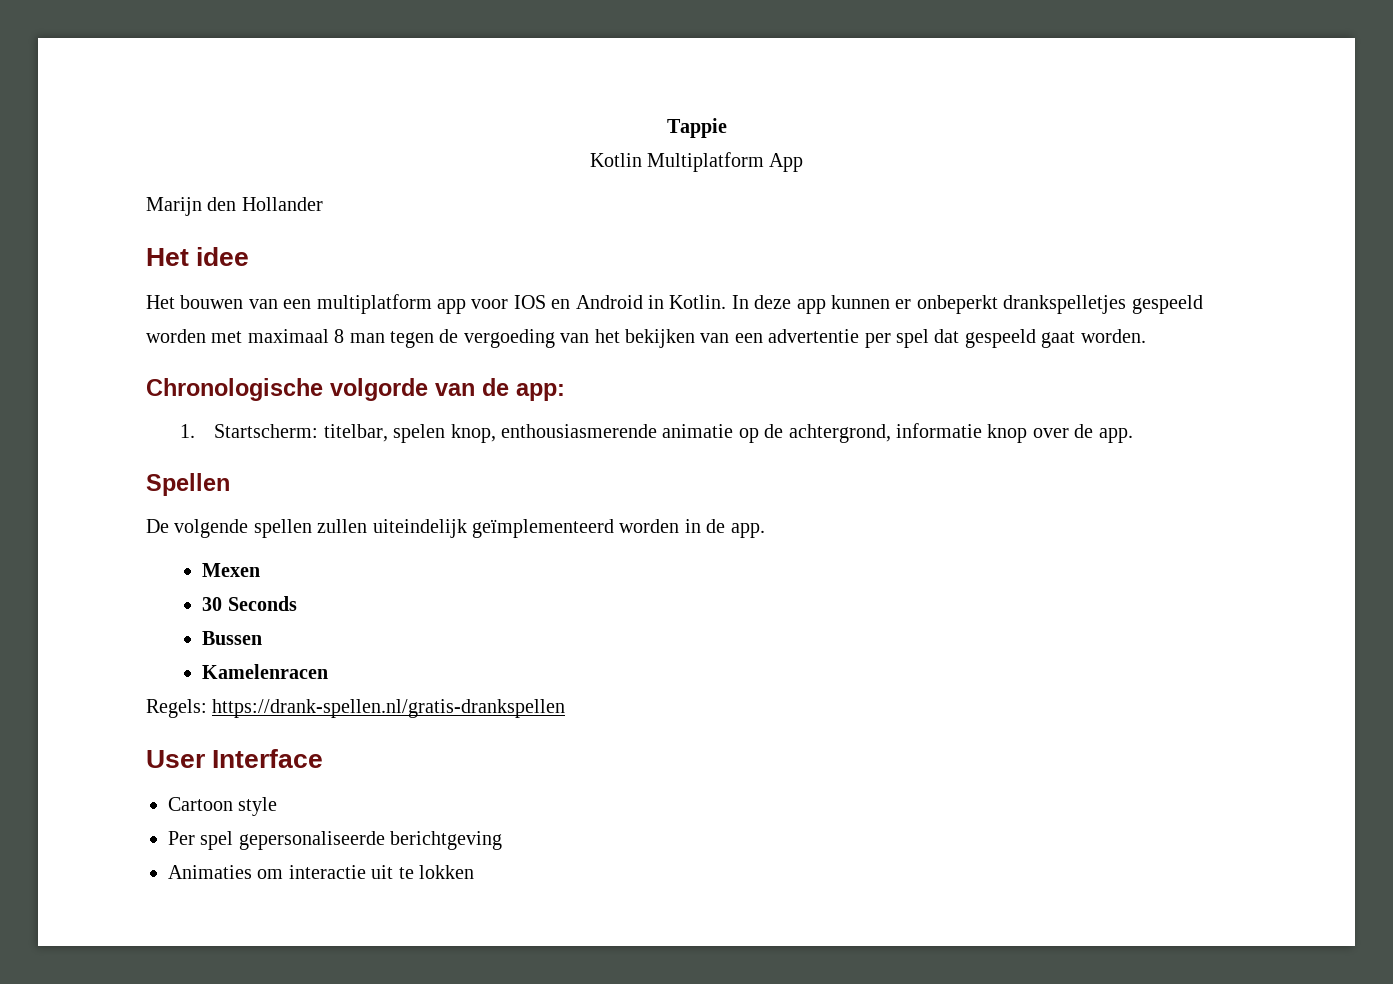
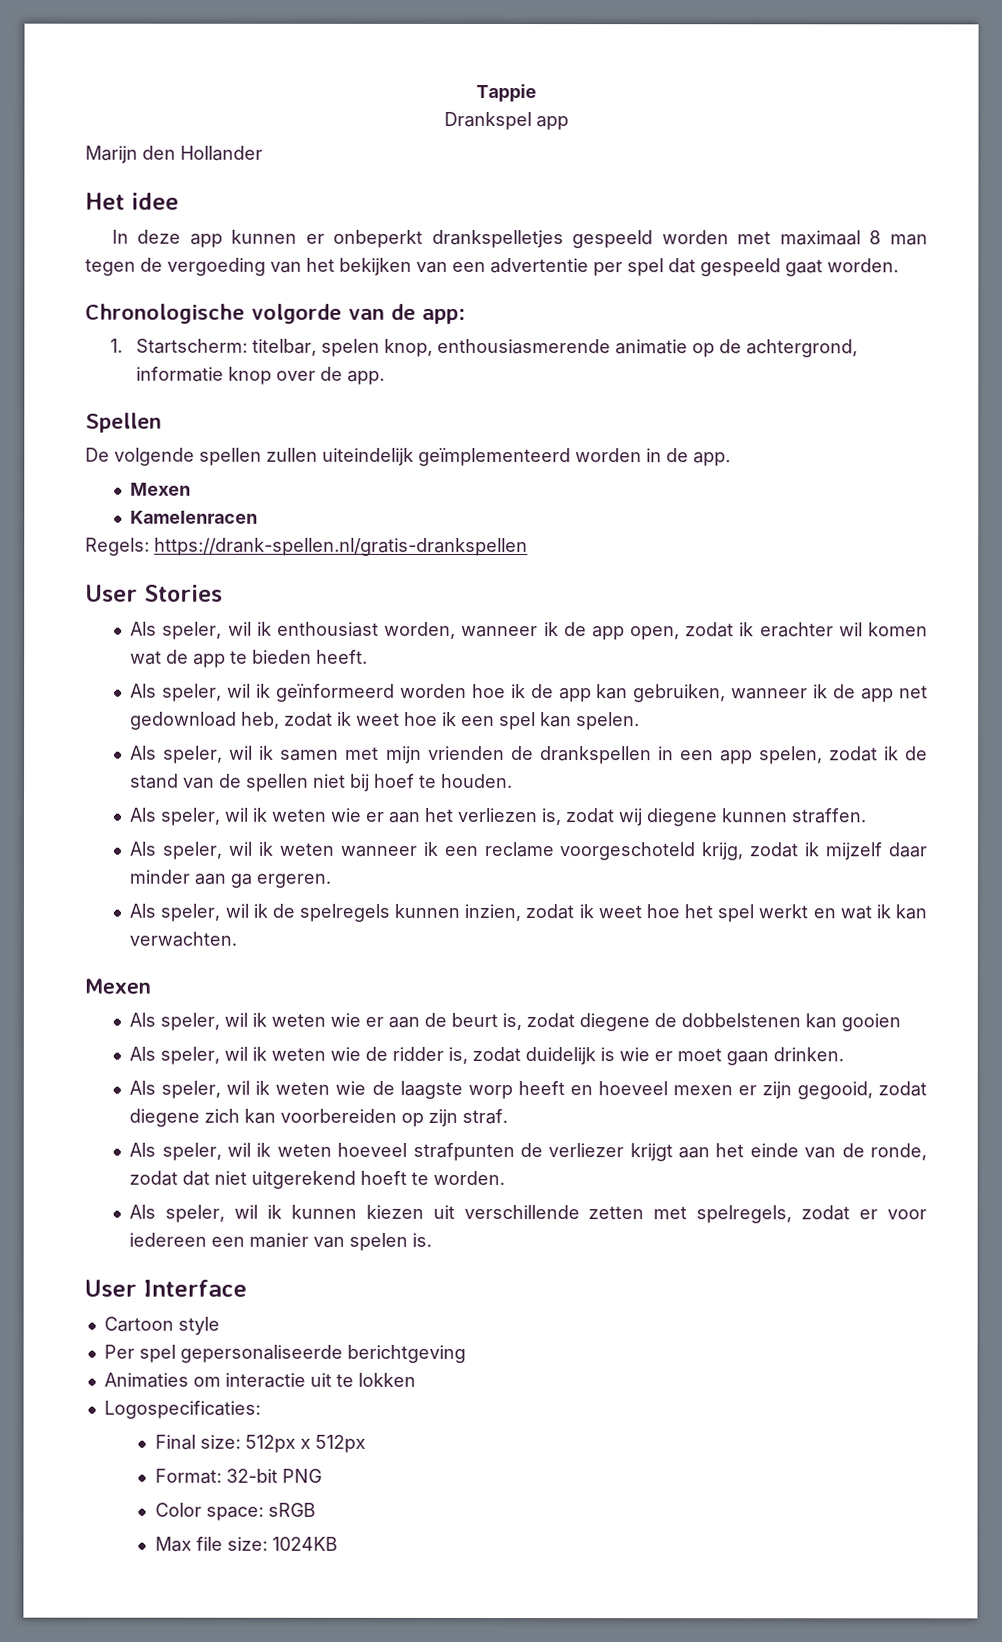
[589,152,804,172] Kotlin Multiplatform App -> [444,111,569,131] Drankspel app
[146,294,727,314] Het bouwen van een multiplatform app voor IOS en Android in Kotlin. -> (179, 201) none
[202,596,297,611] [202,631,263,645] // 30 Seconds // Bussen -> (192, 489) none
(566, 708) none -> [85,584,223,602] [130,621,928,641] [130,649,369,668] [130,683,928,703] [130,711,641,731] [130,745,928,765] [130,773,514,792] [129,807,868,827] [129,841,928,861] [129,869,332,888] [129,903,928,923] [129,931,238,947] [84,978,151,994] [129,1012,902,1032] [129,1046,845,1066] [129,1080,927,1100] [129,1108,509,1127] [129,1142,927,1162] [129,1170,506,1189] [129,1204,927,1224] [129,1232,433,1251] // User Stories // Als speler, wil ik enthousiast worden, wanneer ik de app open, zodat ik erachter wil komen wat de app te bieden heeft. // Als speler, wil ik geïnformeerd worden hoe ik de app kan gebruiken, wanneer ik de app net gedownload heb, zodat ik weet hoe ik een spel kan spelen. // Als speler, wil ik samen met mijn vrienden de drankspellen in een app spelen, zodat ik de stand van de spellen niet bij hoef te houden. // Als speler, wil ik weten wie er aan het verliezen is, zodat wij diegene kunnen straffen. // Als speler, wil ik weten wanneer ik een reclame voorgeschoteld krijg, zodat ik mijzelf daar minder aan ga ergeren. // Als speler, wil ik de spelregels kunnen inzien, zodat ik weet hoe het spel werkt en wat ik kan verwachten. // Mexen // Als speler, wil ik weten wie er aan de beurt is, zodat diegene de dobbelstenen kan gooien // Als speler, wil ik weten wie de ridder is, zodat duidelijk is wie er moet gaan drinken. // Als speler, wil ik weten wie de laagste worp heeft en hoeveel mexen er zijn gegooid, zodat diegene zich kan voorbereiden op zijn straf. // Als speler, wil ik weten hoeveel strafpunten de verliezer krijgt aan het einde van de ronde, zodat dat niet uitgerekend hoeft te worden. // Als speler, wil ik kunnen kiezen uit verschillende zetten met spelregels, zodat er voor iedereen een manier van spelen is.
(474, 872) none -> [103,1400,261,1419] [154,1434,366,1453] [154,1468,322,1484] [154,1502,316,1521] [154,1536,338,1552] // Logospecificaties: // Final size: 512px x 512px // Format: 32-bit PNG // Color space: sRGB // Max file size: 1024KB

